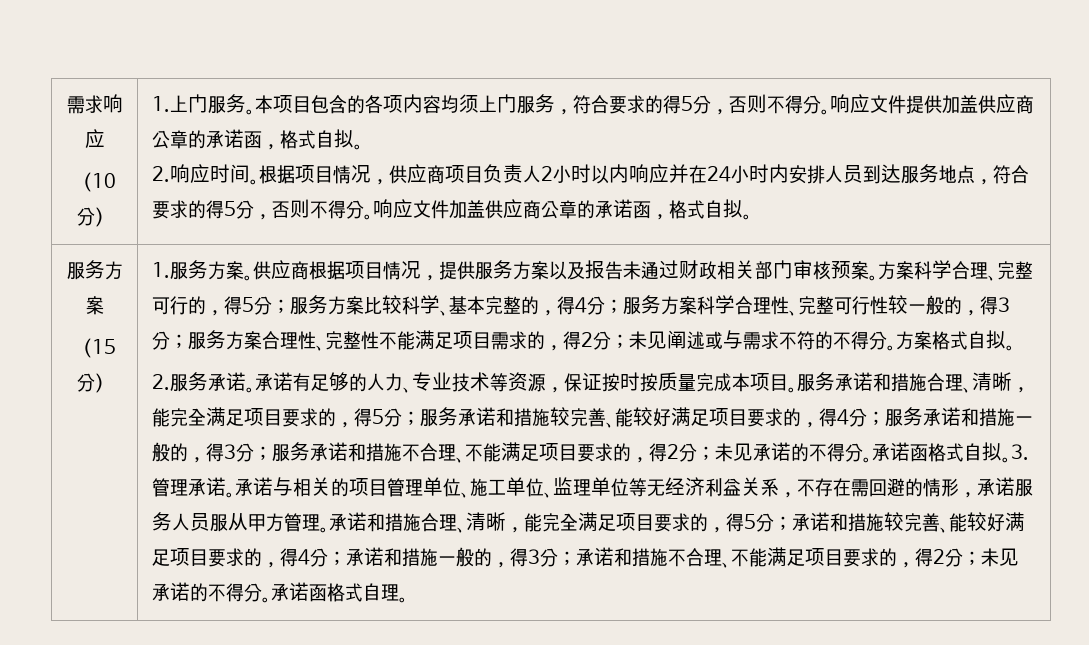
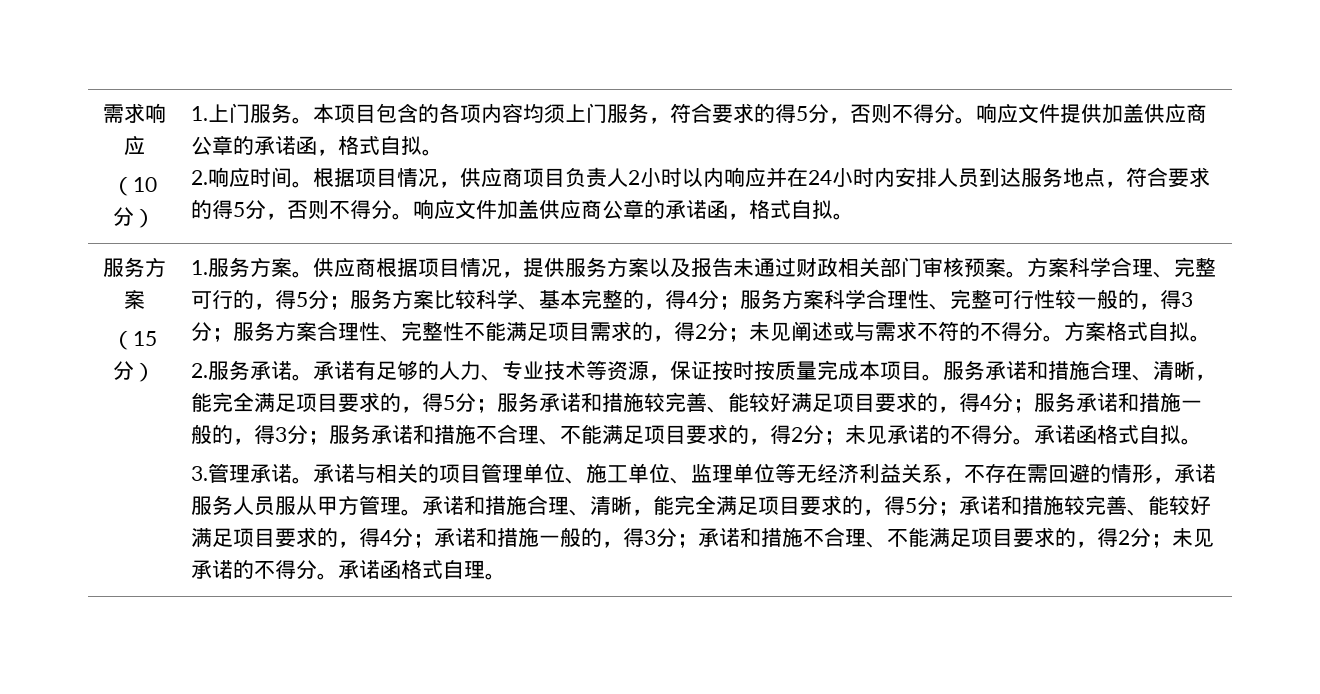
(1011, 460) none -> (1203, 441) //

